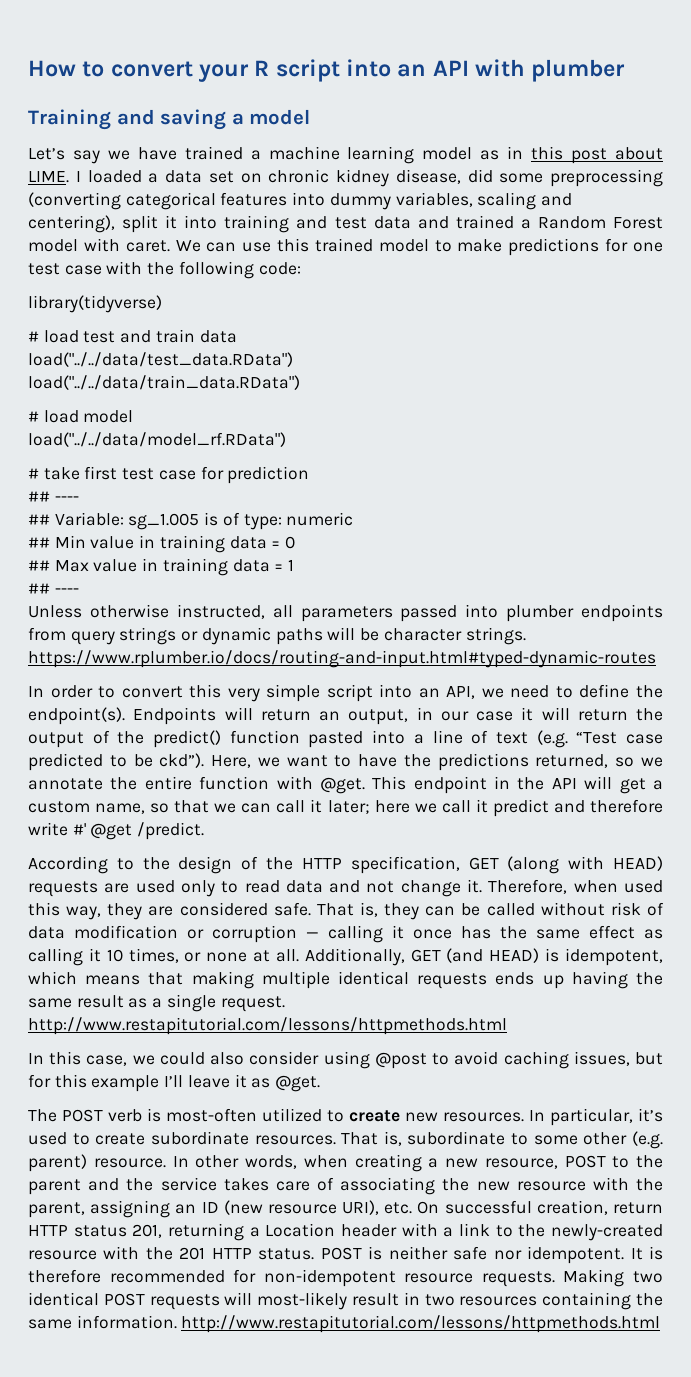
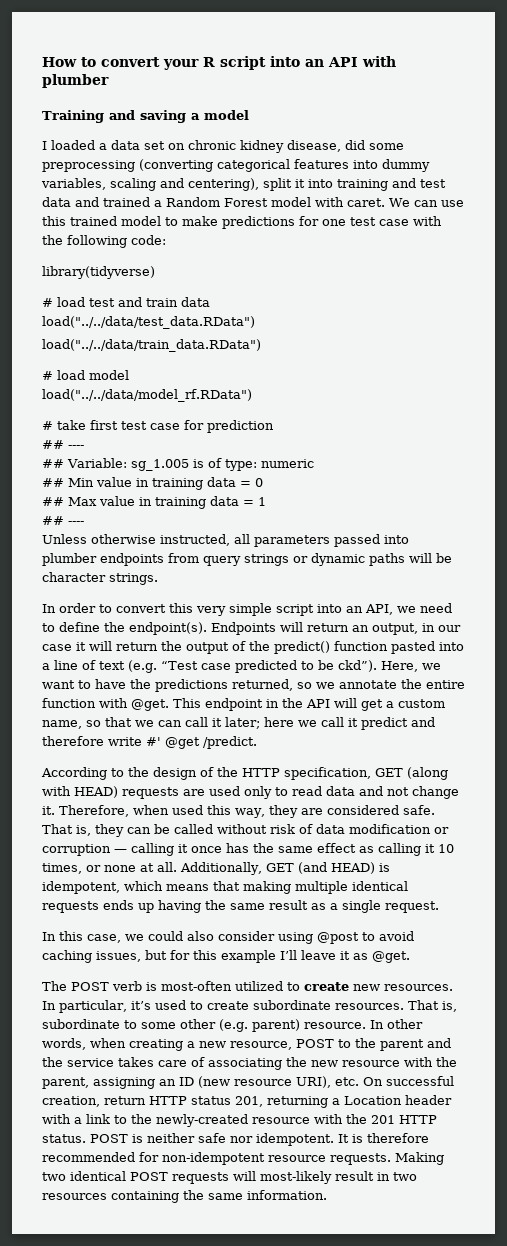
[28,146,663,164] [28,171,69,183] Let’s say we have trained a machine learning model as in this post about LIME. -> (249, 115) none
[28,650,656,668] https://www.rplumber.io/docs/routing-and-input.html#typed-dynamic-routes -> (158, 579) none
[28,1017,507,1035] http://www.restapitutorial.com/lessons/httpmethods.html -> (439, 907) none
[181,1315,661,1333] http://www.restapitutorial.com/lessons/httpmethods.html -> (327, 1195) none

